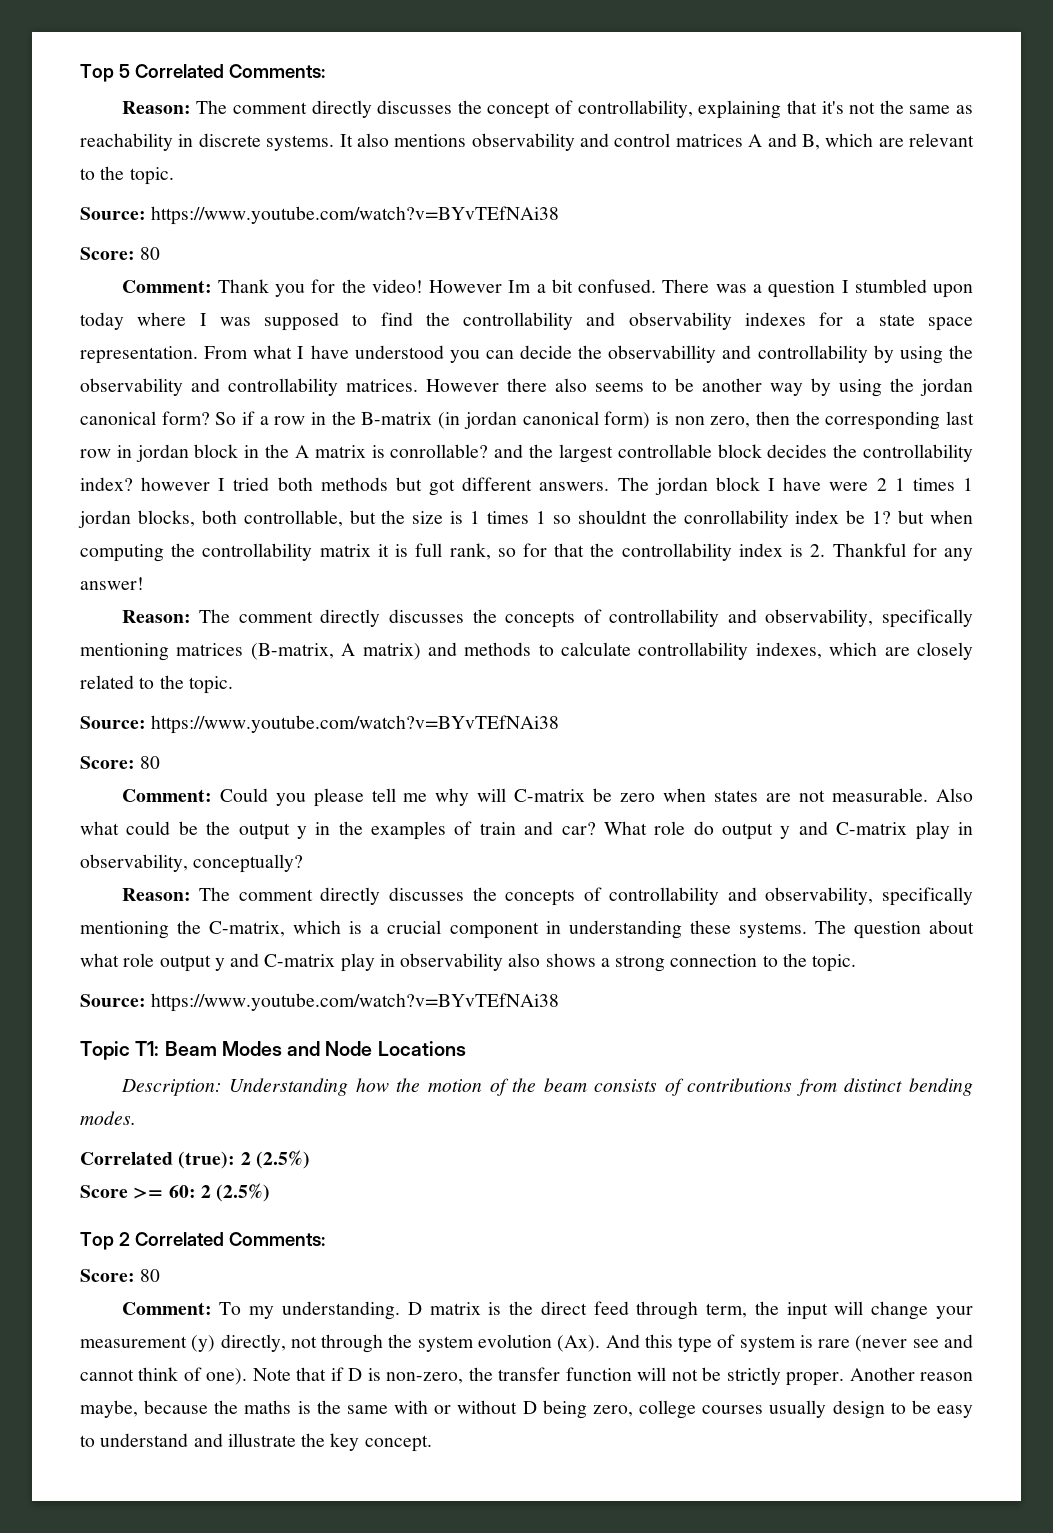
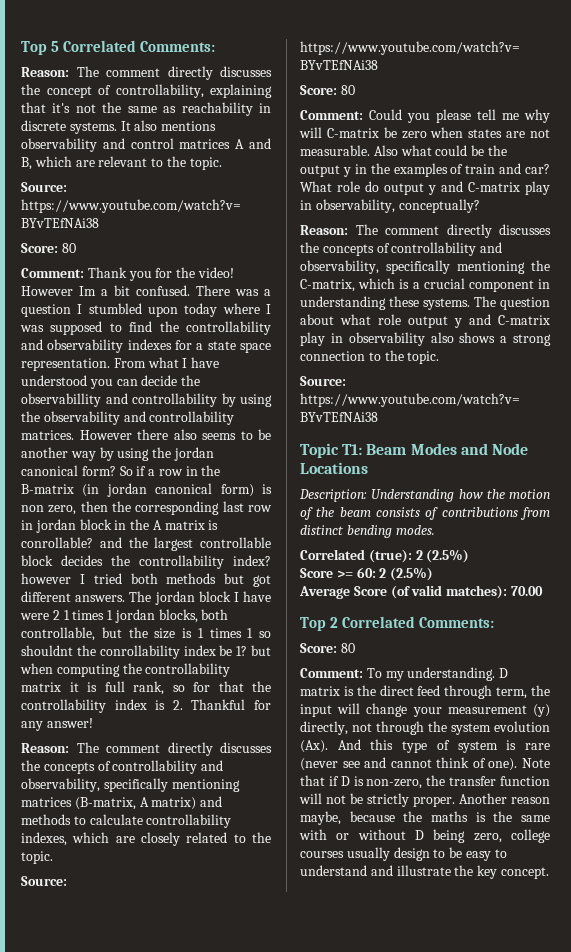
(271, 1192) none -> [299,585,543,599] // Average Score (of valid matches): 70.00

